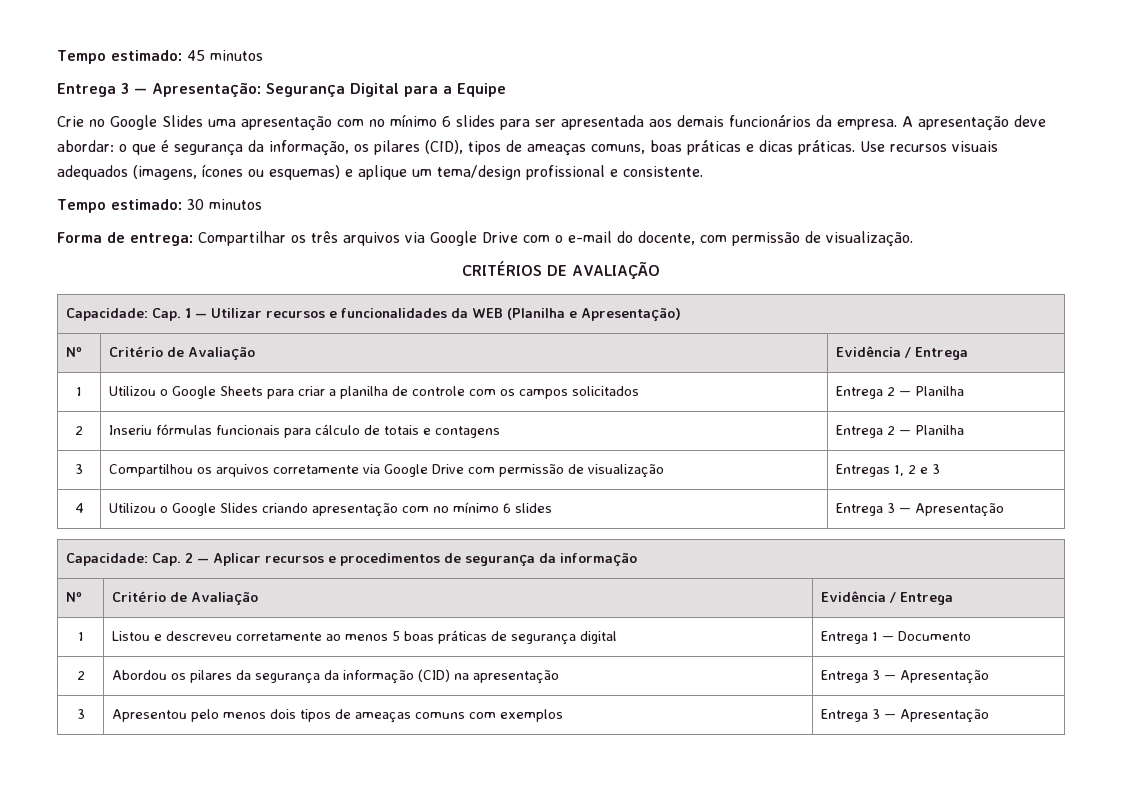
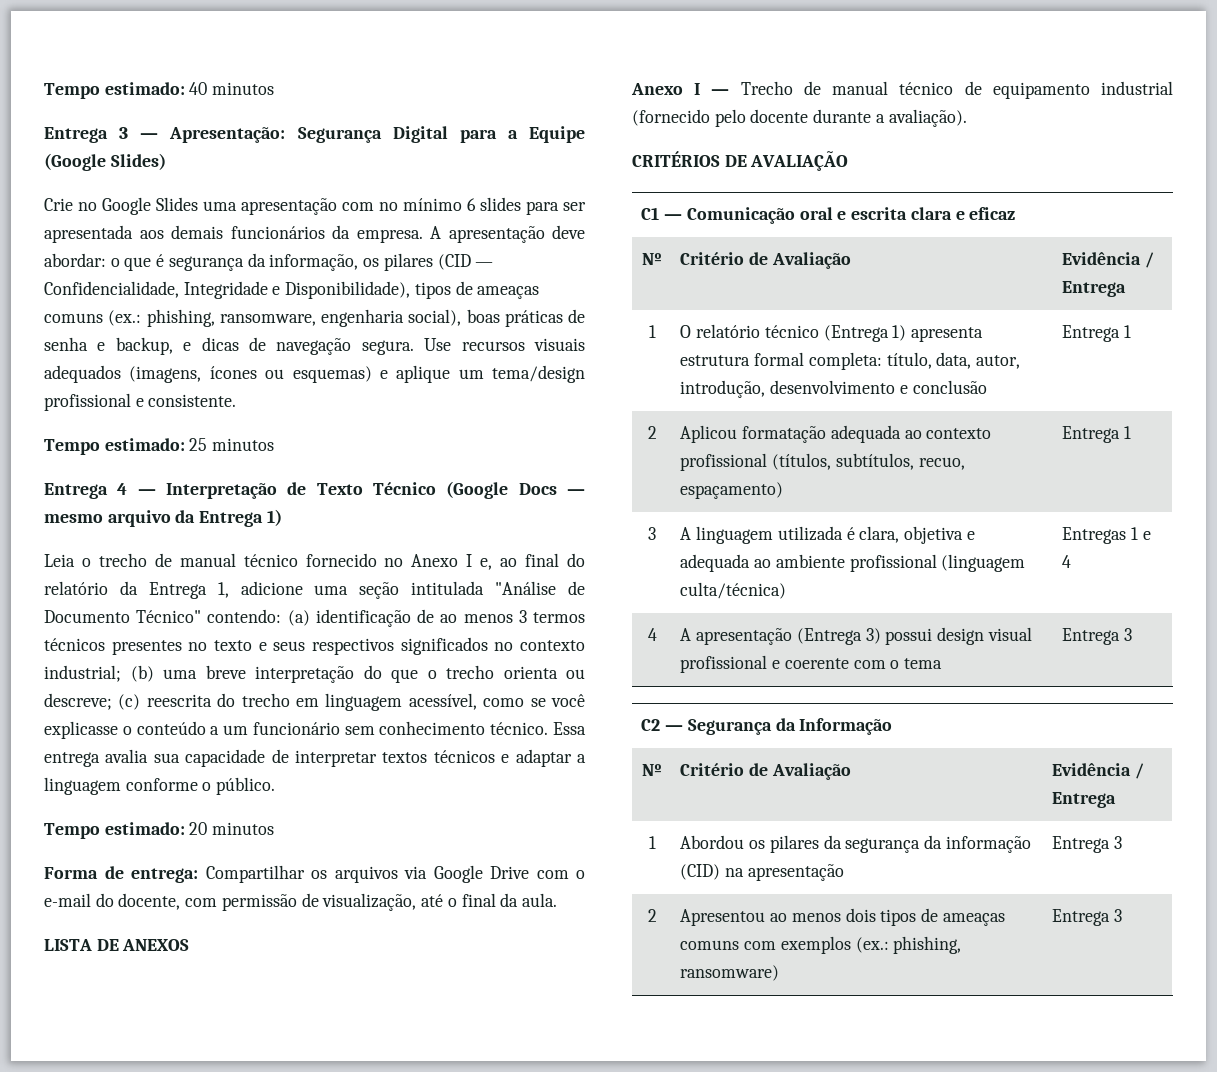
[57,50,205,64] Tempo estimado: 45 -> [44,82,208,99] Tempo estimado: 40
(506, 90) none -> [44,153,166,171] (Google Slides)
[425,140,855,156] (CID), tipos de ameaças comuns, boas práticas e dicas práticas. -> [437,254,494,270] [44,281,540,299] [44,309,585,327] [44,337,414,355] (CID — Confidencialidade, Integridade e Disponibilidade), tipos de ameaças comuns (ex.: phishing, ransomware, engenharia social), boas práticas de senha e backup, e dicas de navegação segura.
[186,199,204,210] 30 -> [189,438,275,451] [44,481,585,499] [44,509,282,527] [44,553,585,570] [44,581,586,599] [44,609,585,627] [44,637,585,655] [44,665,585,683] [44,693,585,711] [44,721,586,739] [44,749,586,767] [44,777,276,795] [44,822,208,839] 25 minutos // Entrega 4 — Interpretação de Texto Técnico (Google Docs — mesmo arquivo da Entrega 1) // Leia o trecho de manual técnico fornecido no Anexo I e, ao final do relatório da Entrega 1, adicione uma seção intitulada "Análise de Documento Técnico" contendo: (a) identificação de ao menos 3 termos técnicos presentes no texto e seus respectivos significados no contexto industrial; (b) uma breve interpretação do que o trecho orienta ou descreve; (c) reescrita do trecho em linguagem acessível, como se você explicasse o conteúdo a um funcionário sem conhecimento técnico. Essa entrega avalia sua capacidade de interpretar textos técnicos e adaptar a linguagem conforme o público. // Tempo estimado: 20
[311,231,338,243] três -> (327, 874) none
[826,231,913,247] [461,261,661,280] [66,308,682,321] [66,347,83,357] [109,346,256,360] [836,346,969,360] [76,387,82,396] [109,386,640,399] [836,386,965,399] [75,426,83,435] [109,424,501,438] [836,425,965,438] [75,464,83,474] [109,464,665,478] [836,464,941,477] [74,503,84,513] [109,502,553,517] [836,503,1005,517] [66,553,638,566] [66,592,83,602] [112,591,259,605] [821,591,954,605] [77,632,84,641] [112,630,618,645] [821,631,972,644] [76,671,85,680] visualização. // CRITÉRIOS DE AVALIAÇÃO // Capacidade: Cap. 1 — Utilizar recursos e funcionalidades da WEB (Planilha e Apresentação) // Nº | Critério de Avaliação | Evidência / Entrega // 1 | Utilizou o Google Sheets para criar a planilha de controle com os campos solicitados | Entrega 2 — Planilha // 2 | Inseriu fórmulas funcionais para cálculo de totais e contagens | Entrega 2 — Planilha // 3 | Compartilhou os arquivos corretamente via Google Drive com permissão de visualização | Entregas 1, 2 e 3 // 4 | Utilizou o Google Slides criando apresentação com no mínimo 6 slides | Entrega 3 — Apresentação // Capacidade: Cap. 2 — Aplicar recursos e procedimentos de segurança da informação // Nº | Critério de Avaliação | Evidência / Entrega // 1 | Listou e descreveu corretamente ao menos 5 boas práticas de segurança digital | Entrega 1 — Documento // 2 -> [322,893,557,911] [44,939,190,951] [631,81,1173,99] [632,109,967,127] [632,151,849,171] [641,207,1016,224] [642,253,662,265] [680,252,851,269] [1062,252,1155,268] [1062,281,1127,297] [648,325,656,338] [680,324,984,342] [680,352,1021,370] [680,380,987,398] [1062,325,1132,342] [647,426,657,439] [680,425,992,443] [680,453,965,471] [680,482,784,499] [1062,426,1132,443] [648,527,656,540] [680,526,975,544] [680,554,1026,572] [680,582,787,599] [1062,527,1151,544] [1062,555,1072,568] [647,628,657,641] [680,627,1032,645] [680,655,943,673] [1062,628,1133,645] [641,718,893,735] [642,764,662,776] [680,763,851,780] [1052,763,1145,779] [1052,792,1117,808] [648,836,656,849] visualização, até o final da aula. // LISTA DE ANEXOS // Anexo I — Trecho de manual técnico de equipamento industrial (fornecido pelo docente durante a avaliação). // CRITÉRIOS DE AVALIAÇÃO // C1 — Comunicação oral e escrita clara e eficaz // Nº | Critério de Avaliação | Evidência / Entrega // 1 | O relatório técnico (Entrega 1) apresenta estrutura formal completa: título, data, autor, introdução, desenvolvimento e conclusão | Entrega 1 // 2 | Aplicou formatação adequada ao contexto profissional (títulos, subtítulos, recuo, espaçamento) | Entrega 1 // 3 | A linguagem utilizada é clara, objetiva e adequada ao ambiente profissional (linguagem culta/técnica) | Entregas 1 e 4 // 4 | A apresentação (Entrega 3) possui design visual profissional e coerente com o tema | Entrega 3 // C2 — Segurança da Informação // Nº | Critério de Avaliação | Evidência / Entrega // 1
[884,670,990,684] [76,709,85,719] — Apresentação // 3 -> [647,909,657,922] // 2
[191,709,220,722] pelo -> [770,913,788,922] ao
[821,709,990,723] | Entrega 3 — Apresentação -> [855,936,962,954] [680,965,780,981] [1052,909,1123,926] (ex.: phishing, ransomware) | Entrega 3

